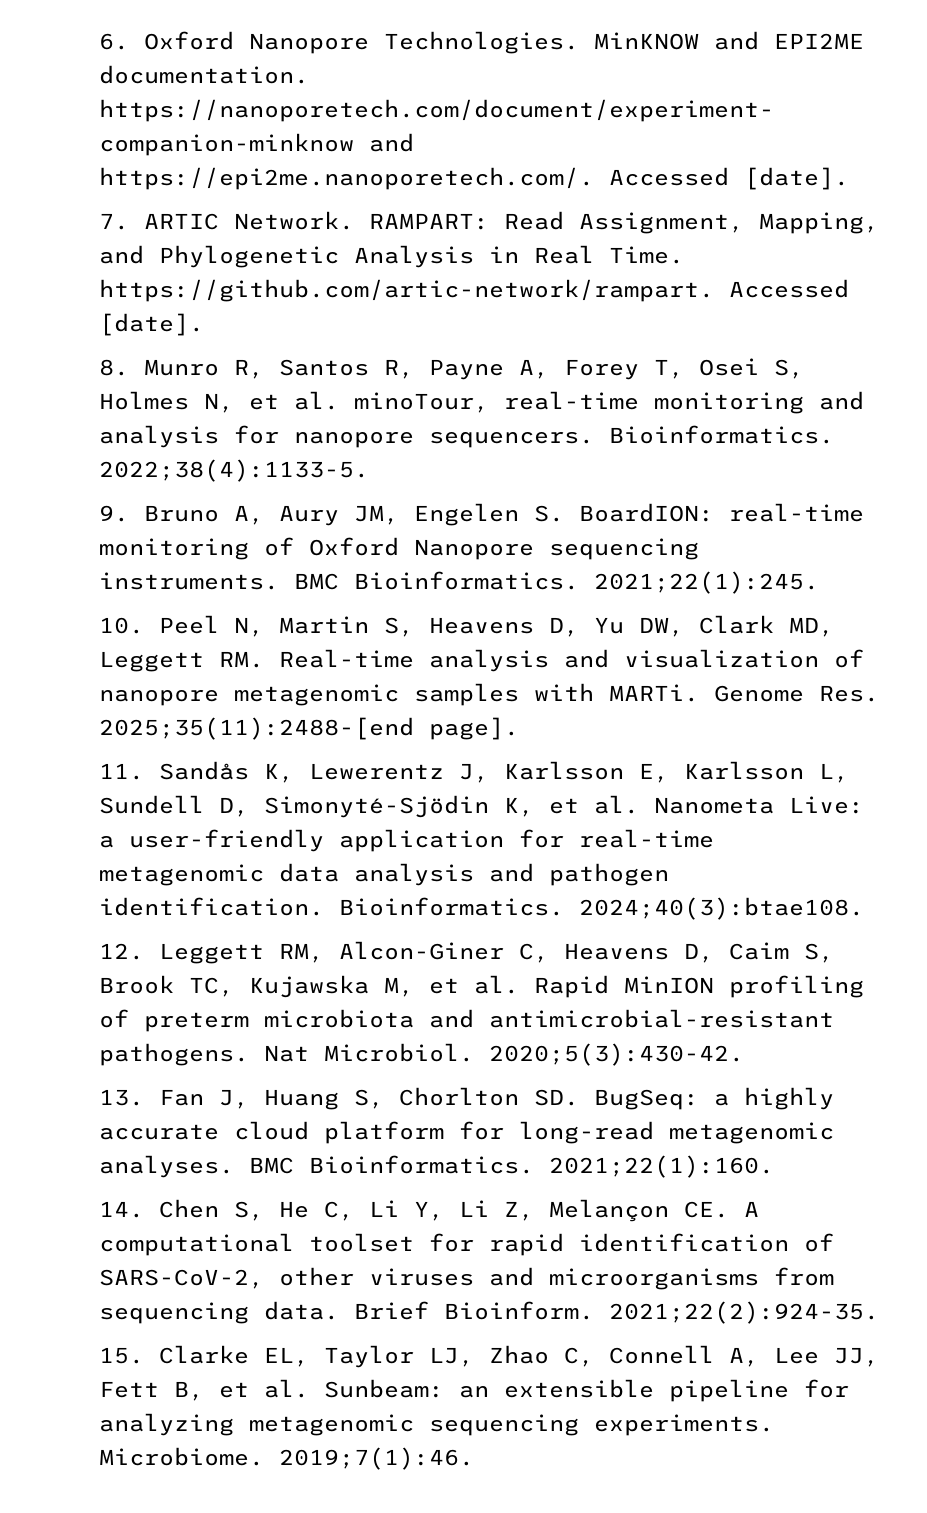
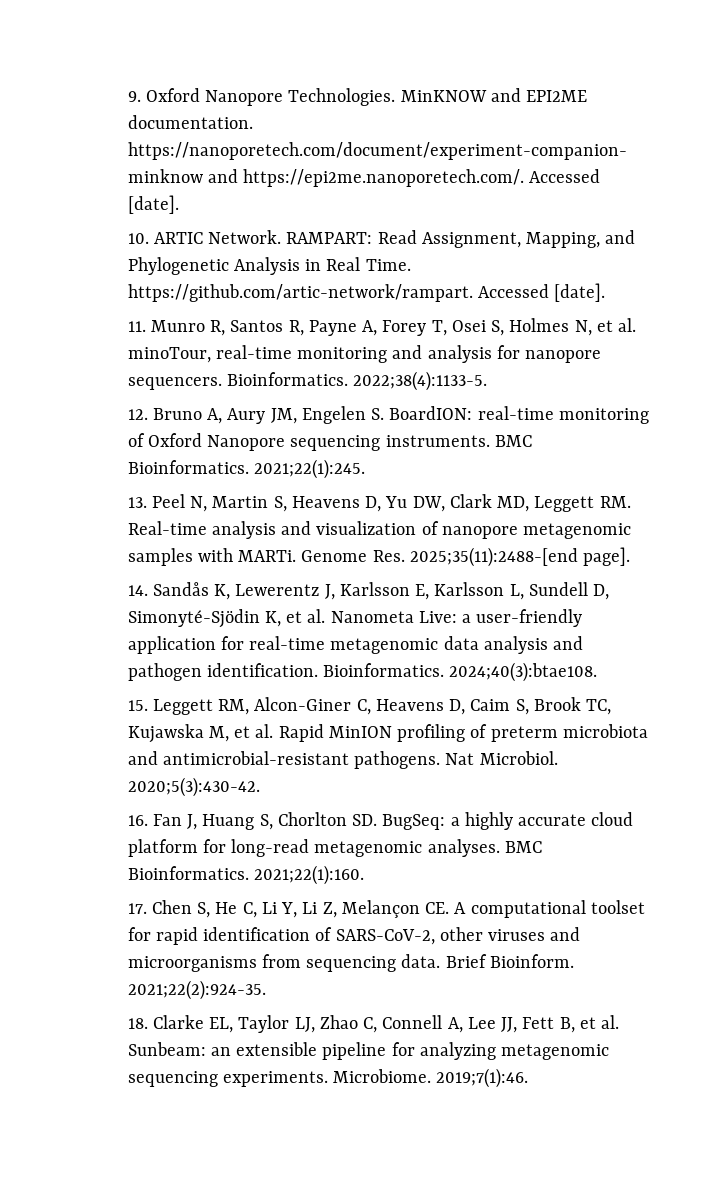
[99,33,130,50] 6. -> [127,91,141,102] 9.
[99,213,130,230] 7. -> [127,233,149,244] 10.
[99,359,130,376] 8. -> [127,321,146,332] 11.
[99,505,130,522] 9. -> [127,409,148,420] 12.
[99,617,145,634] 10. -> [127,497,147,508] 13.
[99,763,145,780] 11. -> [127,585,148,596] 14.
[99,943,145,960] 12. -> [127,700,148,711] 15.
[99,1089,145,1106] 13. -> [127,815,148,826] 16.
[99,1201,145,1218] 14. -> [127,903,147,914] 17.
[99,1347,145,1364] 15. -> [127,1018,148,1029] 18.

